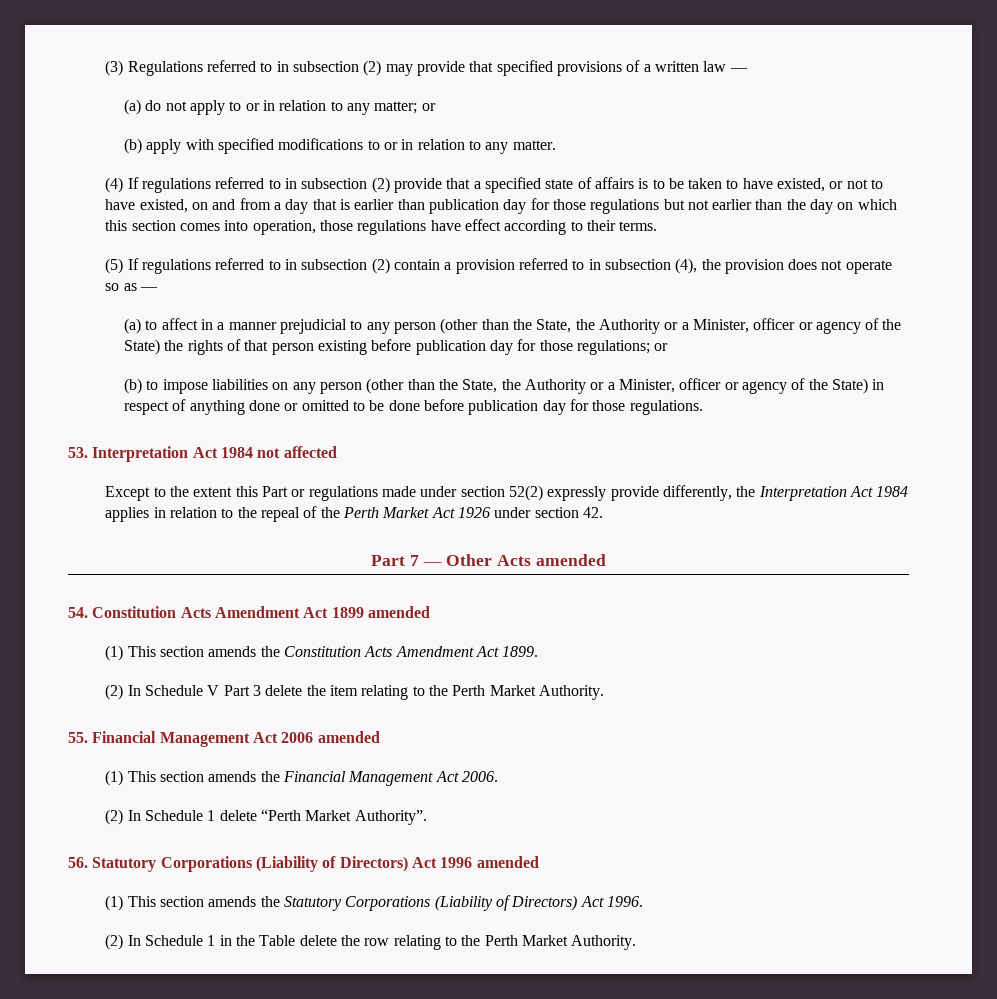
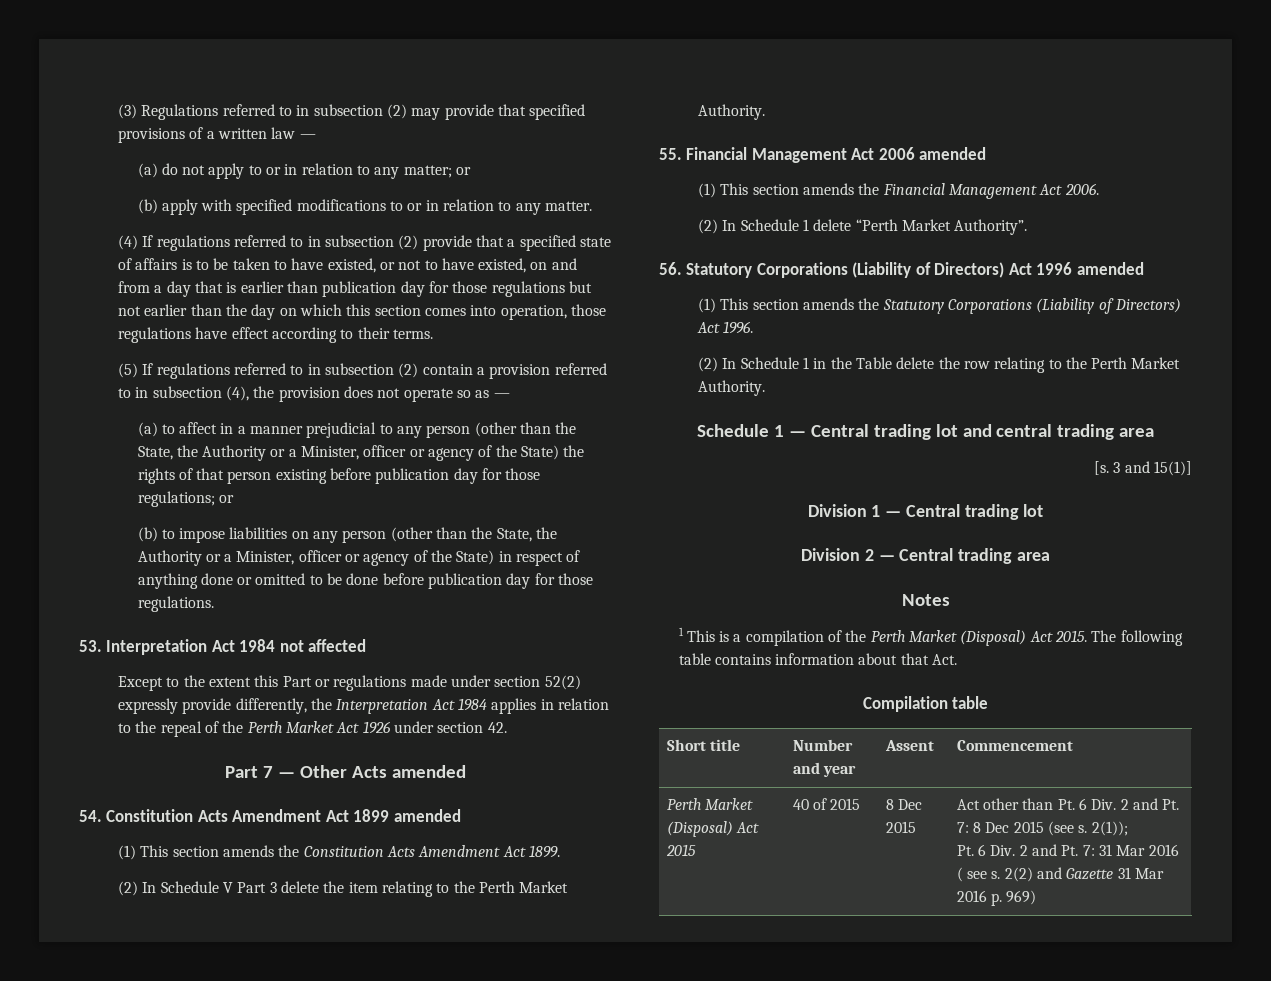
(637, 942) none -> [696,424,1155,440] [1094,461,1192,476] [807,504,1044,520] [801,548,1050,564] [901,594,950,606] [678,627,1183,646] [678,653,958,665] [862,696,989,712] [666,739,740,751] [792,739,853,751] [792,762,856,777] [884,740,934,751] [956,740,1073,751] [666,798,753,810] [666,821,759,837] [665,844,696,856] [792,798,861,810] [885,799,922,810] [885,821,916,833] [956,798,1180,810] [956,821,1128,836] [956,844,1179,856] [956,867,1164,882] [956,890,1037,906] // Schedule 1 — Central trading lot and central trading area // [s. 3 and 15(1)] // Division 1 — Central trading lot // Division 2 — Central trading area // Notes // 1 This is a compilation of the Perth Market (Disposal) Act 2015. The following table contains information about that Act. // Compilation table // Short title | Number and year | Assent | Commencement // Perth Market (Disposal) Act 2015 | 40 of 2015 | 8 Dec 2015 | Act other than Pt. 6 Div. 2 and Pt. 7: 8 Dec 2015 (see s. 2(1)); // Pt. 6 Div. 2 and Pt. 7: 31 Mar 2016 ( see s. 2(2) and Gazette 31 Mar 2016 p. 969)

